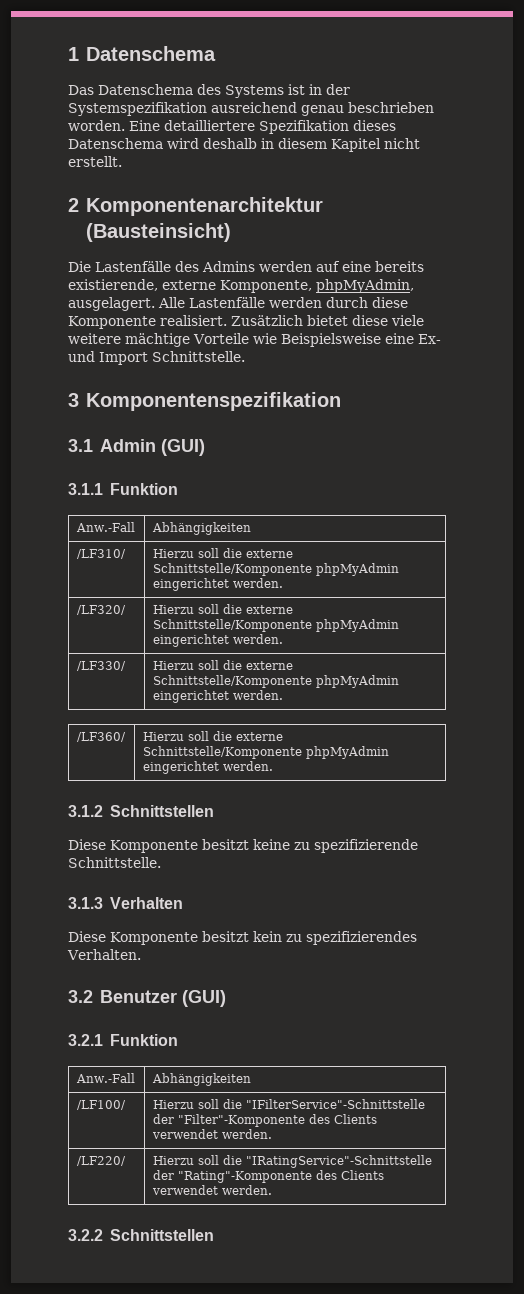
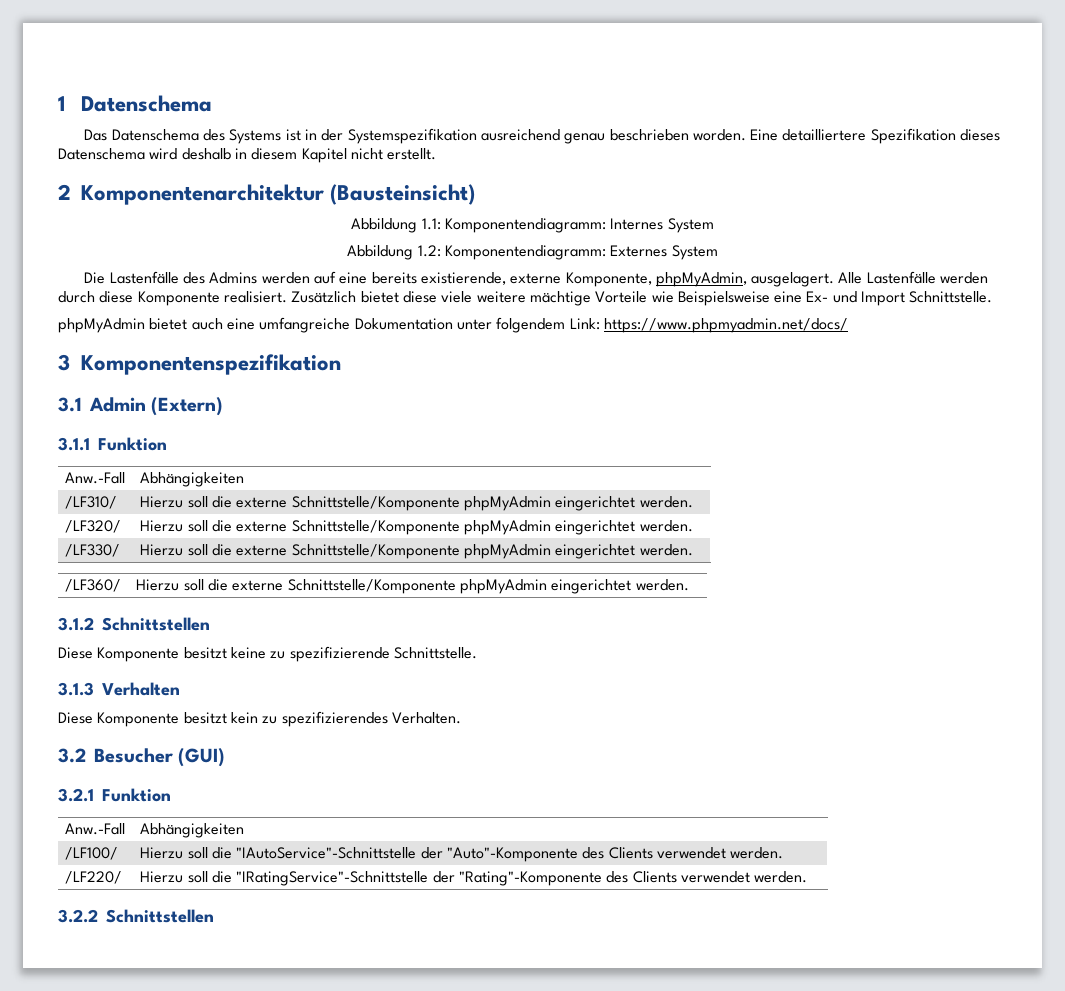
(231, 232) none -> [351,218,714,233] [347,245,718,260] // Abbildung 1.1: Komponentendiagramm: Internes System // Abbildung 1.2: Komponentendiagramm: Externes System
(245, 356) none -> [58,317,848,333] // phpMyAdmin bietet auch eine umfangreiche Dokumentation unter folgendem Link: https://www.phpmyadmin.net/docs/
[160,439,205,456] (GUI) -> [151,397,224,416] (Extern)
[99,990,177,1003] Benutzer -> [94,748,173,763] Besucher
[245,1099,425,1109] [152,1114,305,1127] "IFilterService"-Schnittstelle der "Filter"-Komponente -> [236,847,578,862] "IAutoService"-Schnittstelle der "Auto"-Komponente

